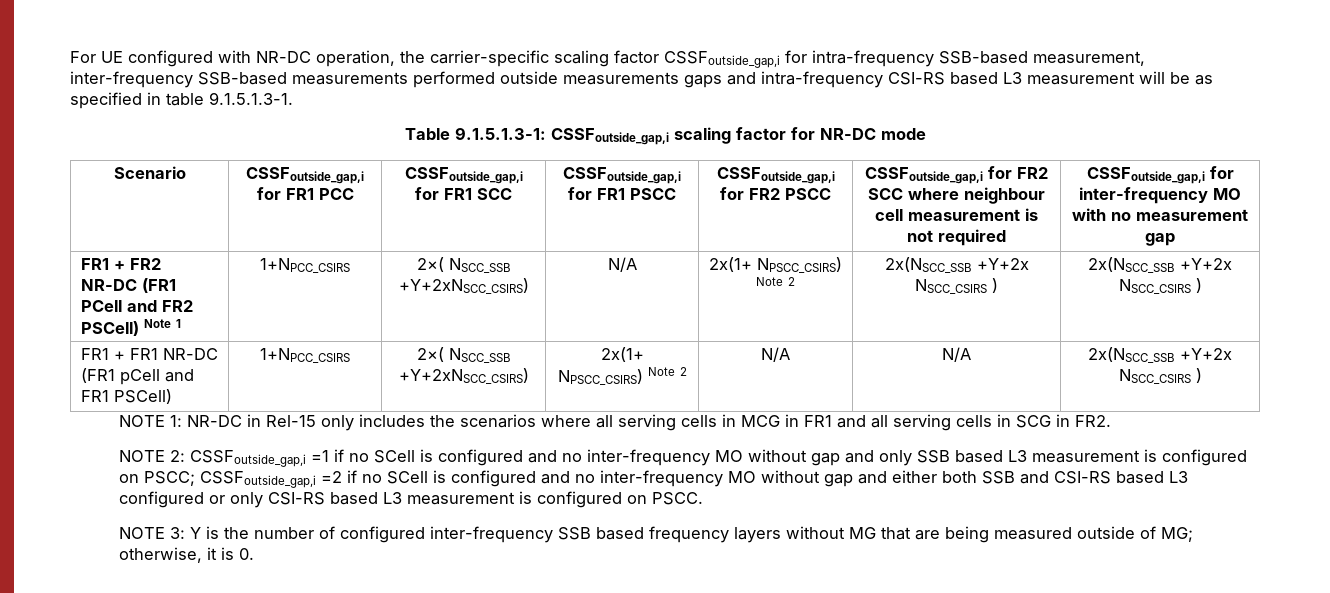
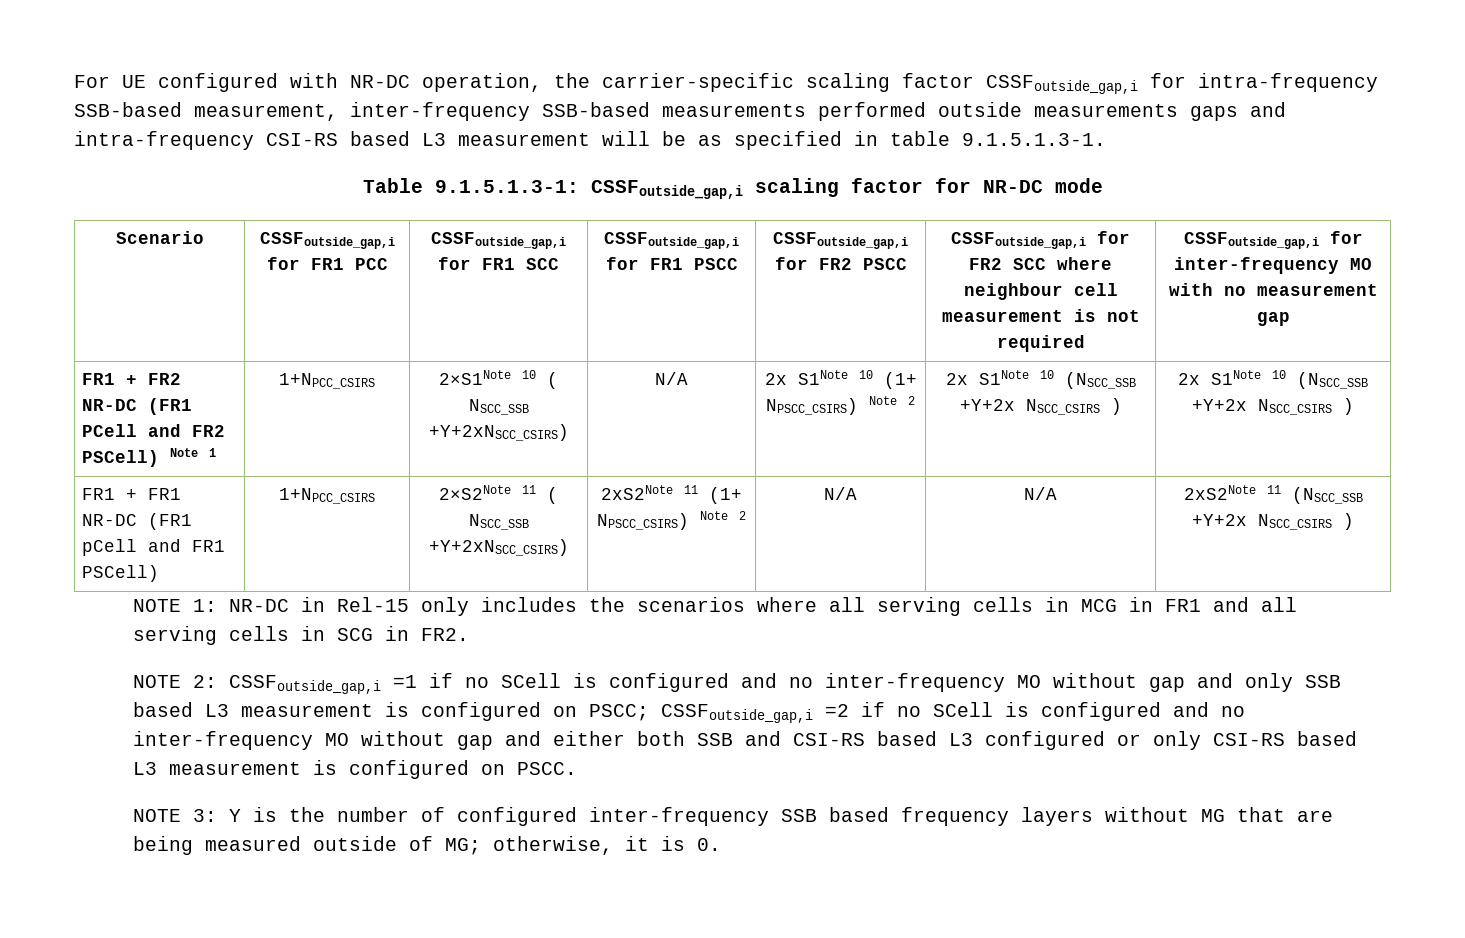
[416,257,444,272] 2×( -> [439,370,558,389] 2×S1Note 10 (
[709,257,842,273] [756,277,795,286] [884,257,972,273] 2x(1+ NPSCC_CSIRS) Note 2 | 2x(NSCC_SSB -> [764,370,917,389] [766,396,915,415] [945,370,1136,389] 2x S1Note 10 (1+ NPSCC_CSIRS) Note 2 | 2x S1Note 10 (NSCC_SSB
[1088,257,1175,273] 2x(NSCC_SSB -> [1178,370,1368,389] 2x S1Note 10 (NSCC_SSB
[416,347,511,363] [398,368,529,384] [600,347,644,362] 2×( NSCC_SSB +Y+2xNSCC_CSIRS) | 2x(1+ -> [439,485,558,504] [468,514,529,530] [428,539,569,556] [601,485,742,504] 2×S2Note 11 ( NSCC_SSB +Y+2xNSCC_CSIRS) | 2xS2Note 11 (1+
[1088,347,1175,363] 2x(NSCC_SSB -> [1183,485,1363,504] 2xS2Note 11 (NSCC_SSB

